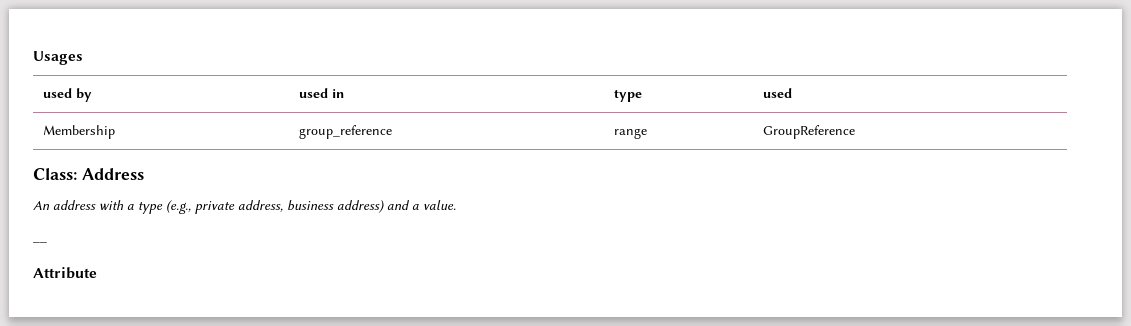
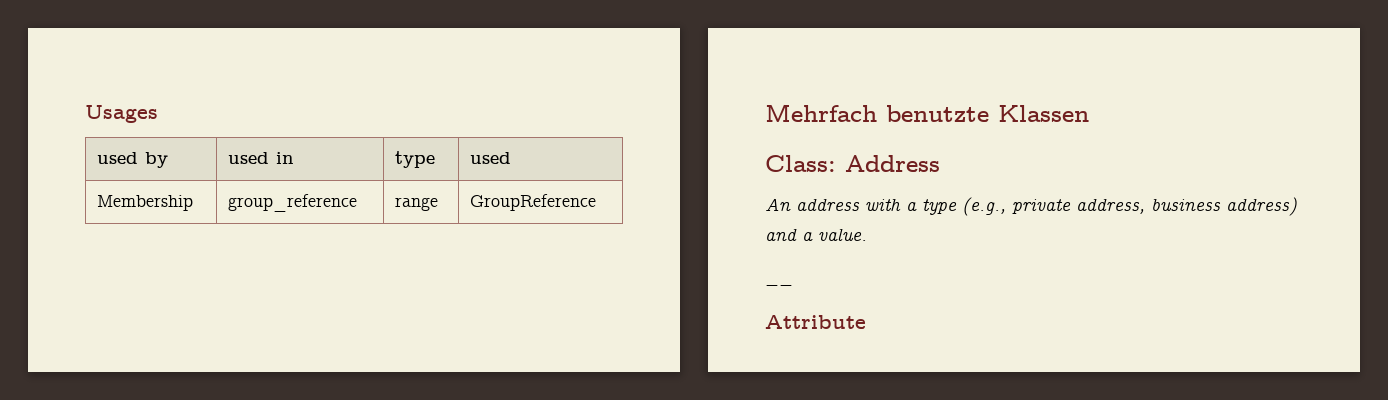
(855, 132) none -> [765,104,1089,122] // Mehrfach benutzte Klassen

